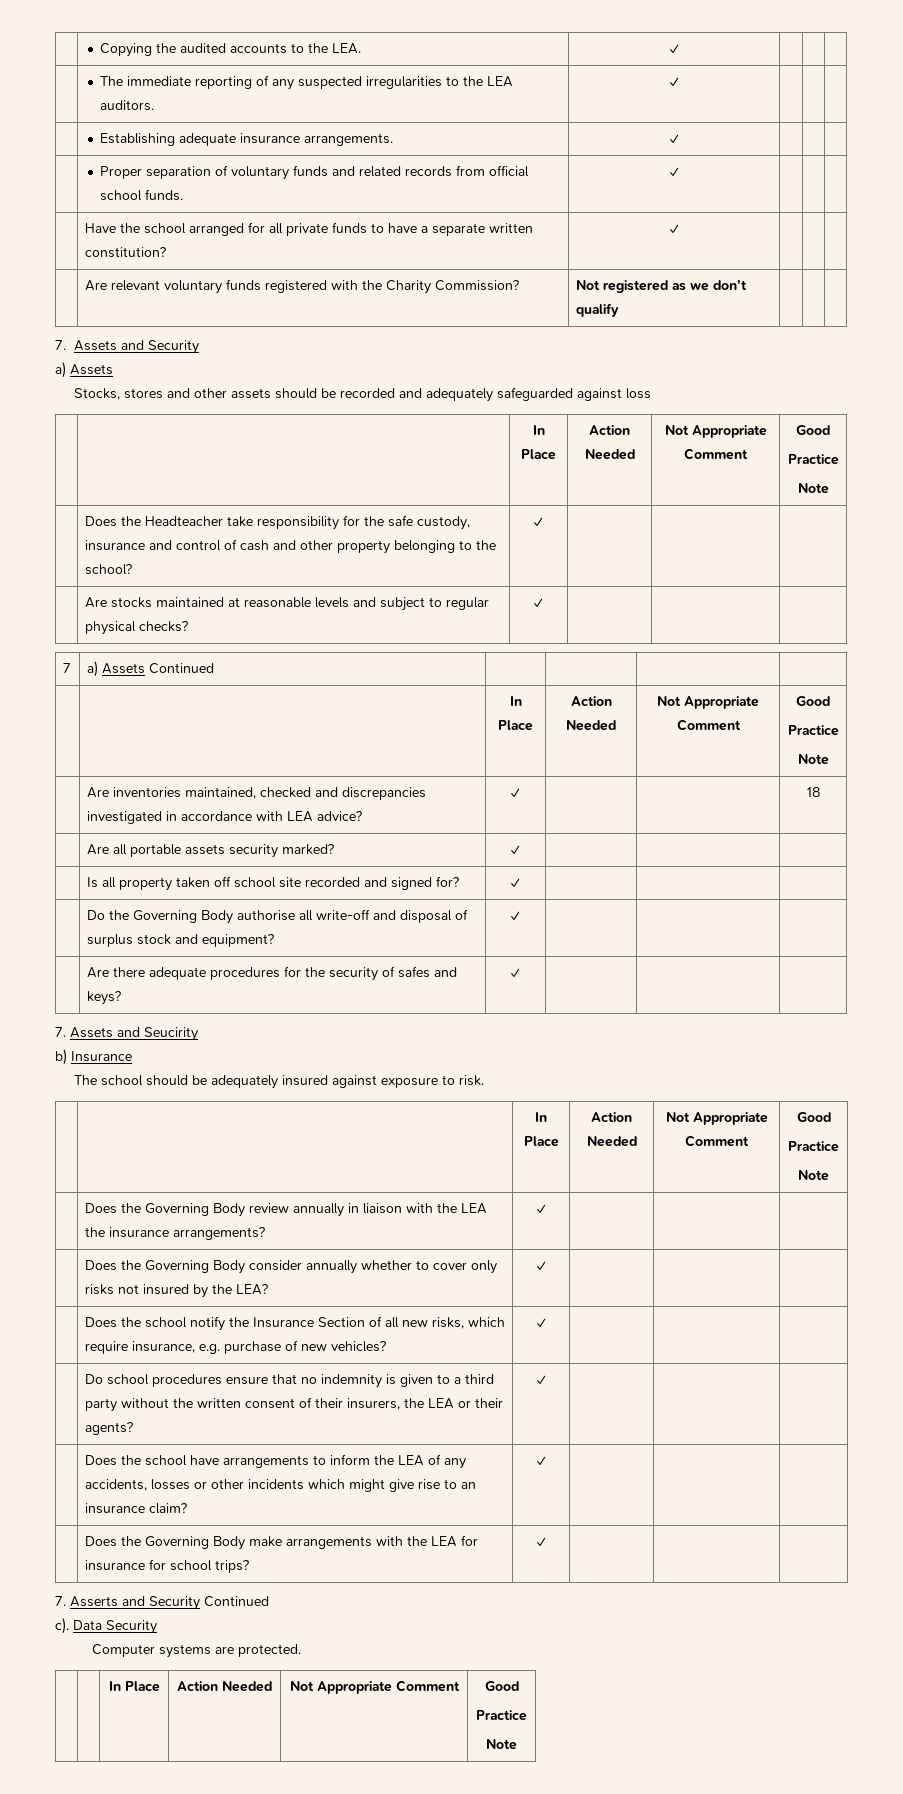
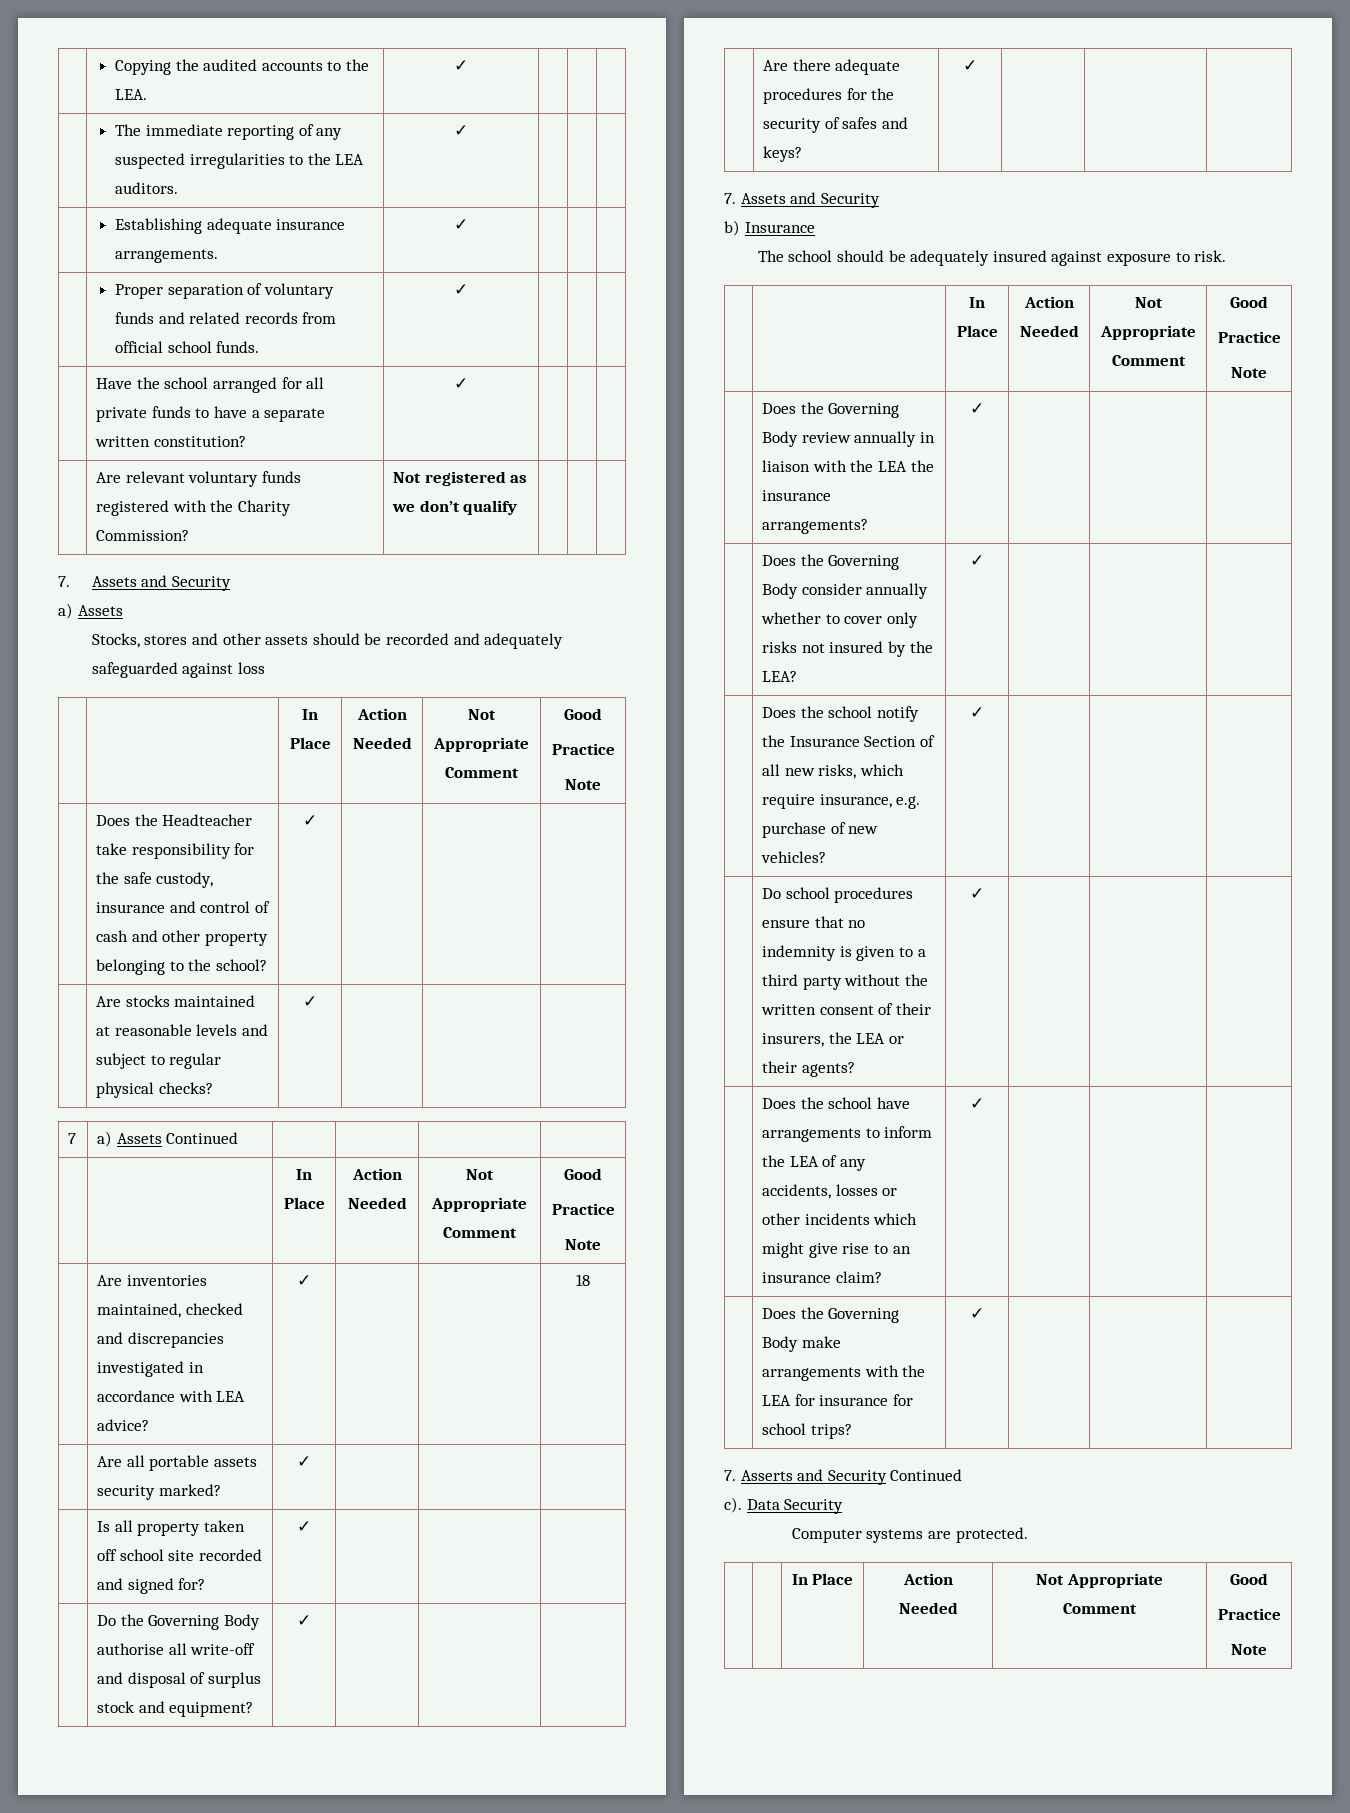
[144,1027,198,1041] Seucirity -> [820,193,880,208] Security

